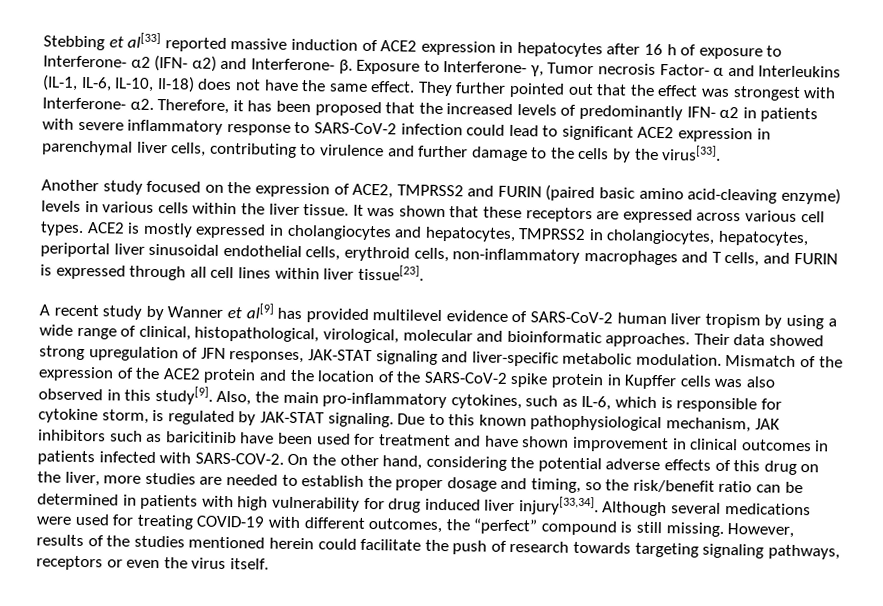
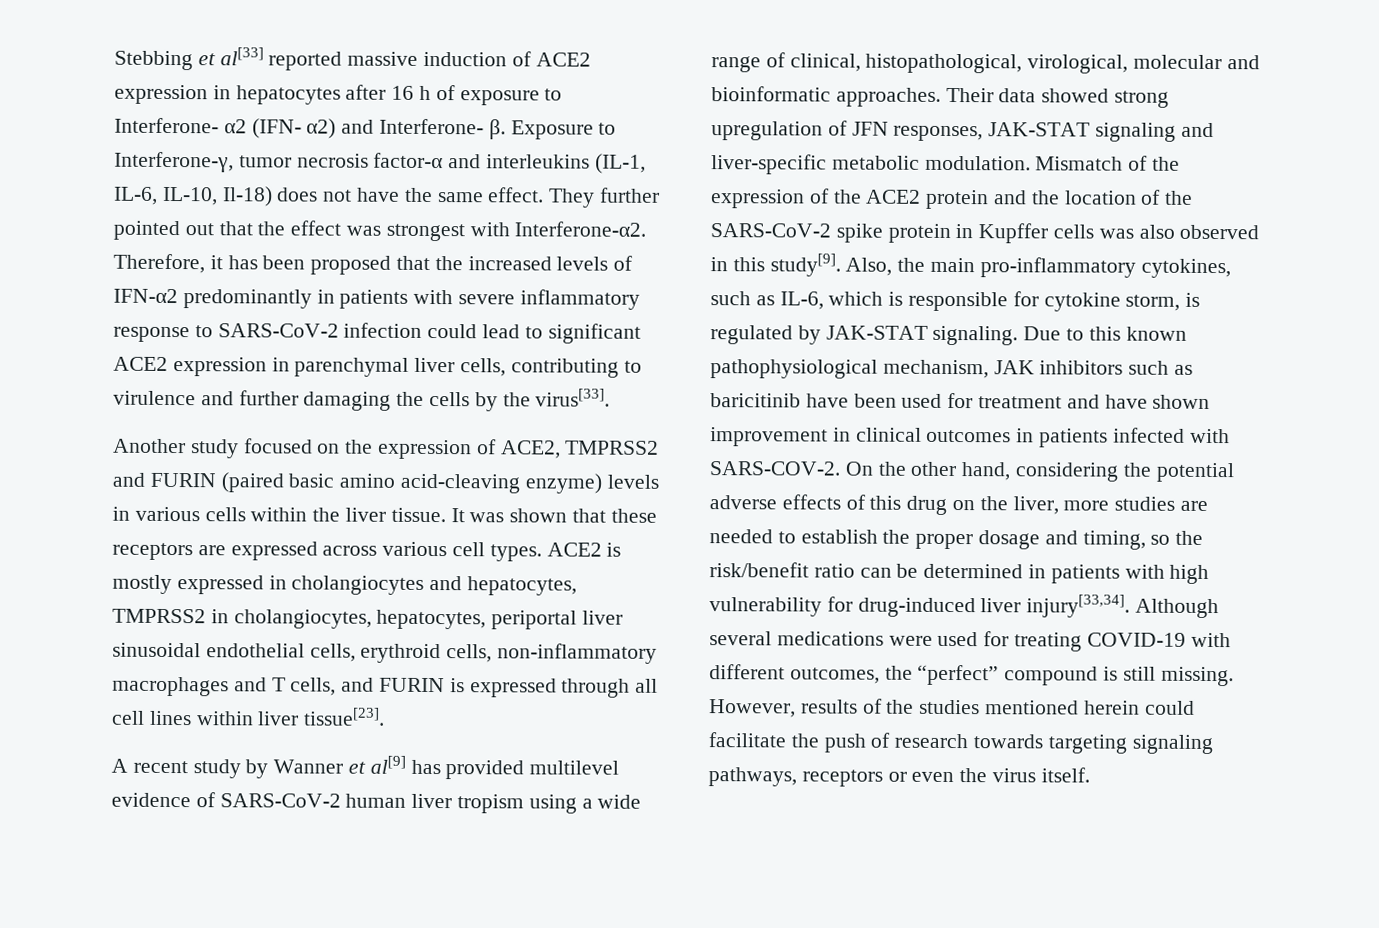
[443,61,842,78] Interferone- γ, Tumor necrosis Factor- α and Interleukins -> [114,151,591,173] Interferone-γ, tumor necrosis factor-α and interleukins
[42,97,154,110] Interferone- α2. -> [514,221,647,237] Interferone-α2.
[579,104,740,121] predominantly IFN- α2 -> [113,288,312,309] IFN-α2 predominantly
[470,146,548,162] damage to -> [303,391,392,411] damaging
[764,314,783,329] by -> (525, 804) none
[388,498,481,513] drug induced -> [857,597,976,618] drug-induced

